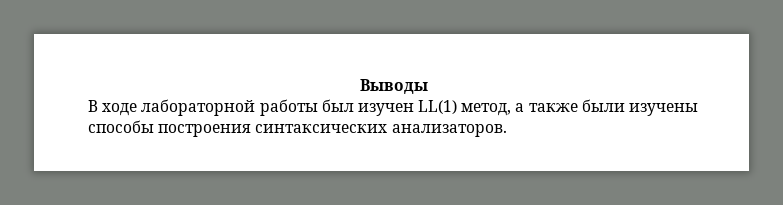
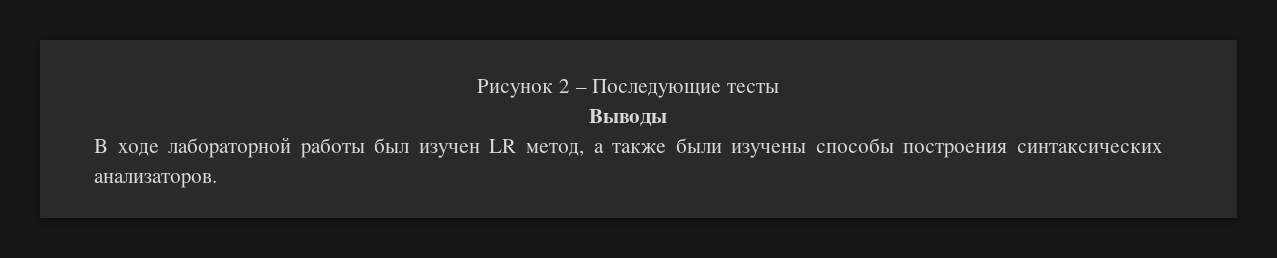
(360, 86) none -> [477,79,779,98] Рисунок 2 – Последующие тесты //
[418,100,458,114] LL(1) -> [489,139,517,153] LR

